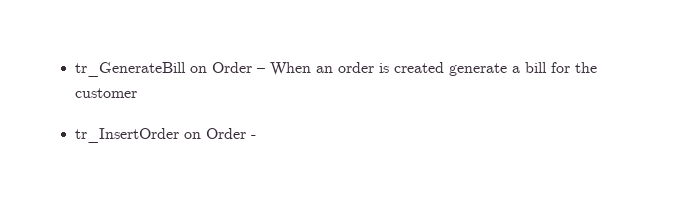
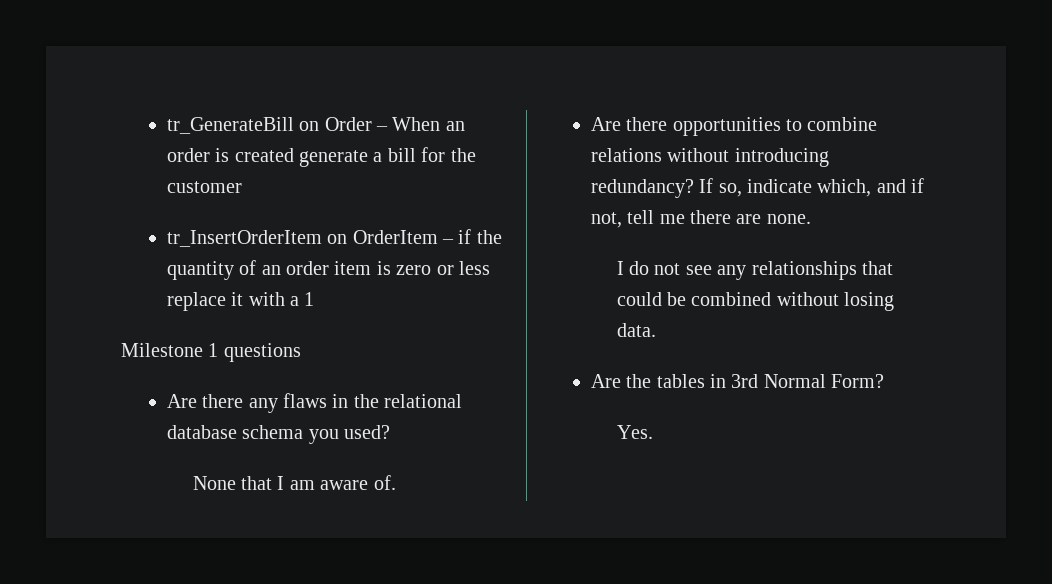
[75,128,257,143] tr_InsertOrder on Order - -> [166,229,502,247] [166,260,491,280] [166,292,315,311] [121,343,301,362] [166,393,463,413] [166,425,391,444] [192,475,396,490] [590,117,878,136] [590,148,829,167] [590,178,925,198] [590,210,811,228] [616,261,893,280] [616,292,895,311] [616,323,656,337] [590,374,885,388] [616,425,653,439] tr_InsertOrderItem on OrderItem – if the quantity of an order item is zero or less replace it with a 1 // Milestone 1 questions // Are there any flaws in the relational database schema you used? // None that I am aware of. // Are there opportunities to combine relations without introducing redundancy? If so, indicate which, and if not, tell me there are none. // I do not see any relationships that could be combined without losing data. // Are the tables in 3rd Normal Form? // Yes.

